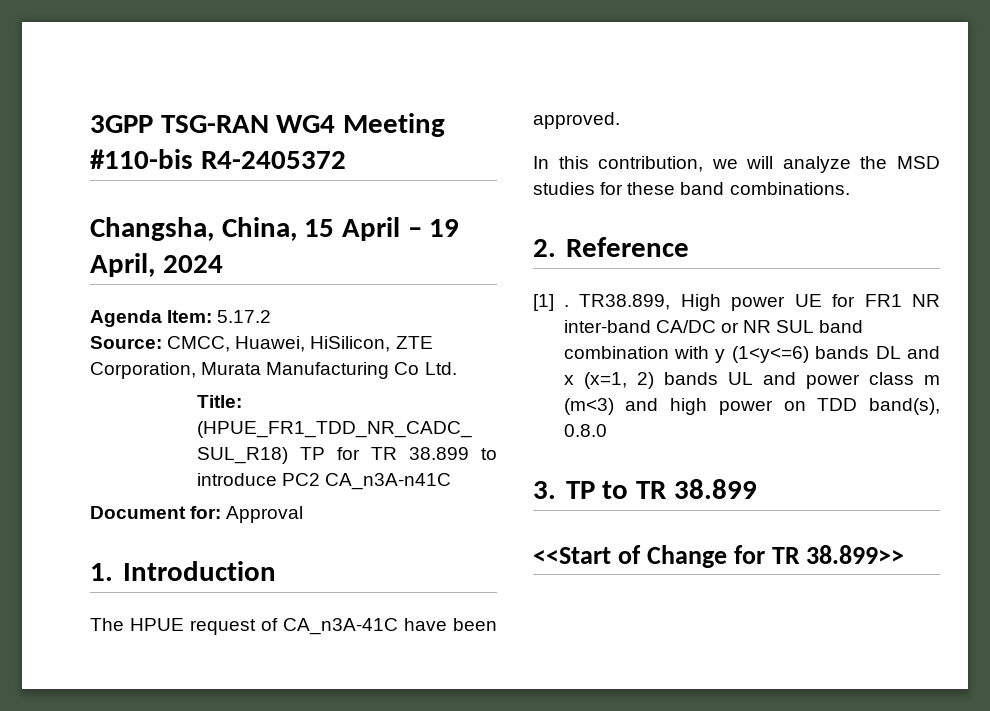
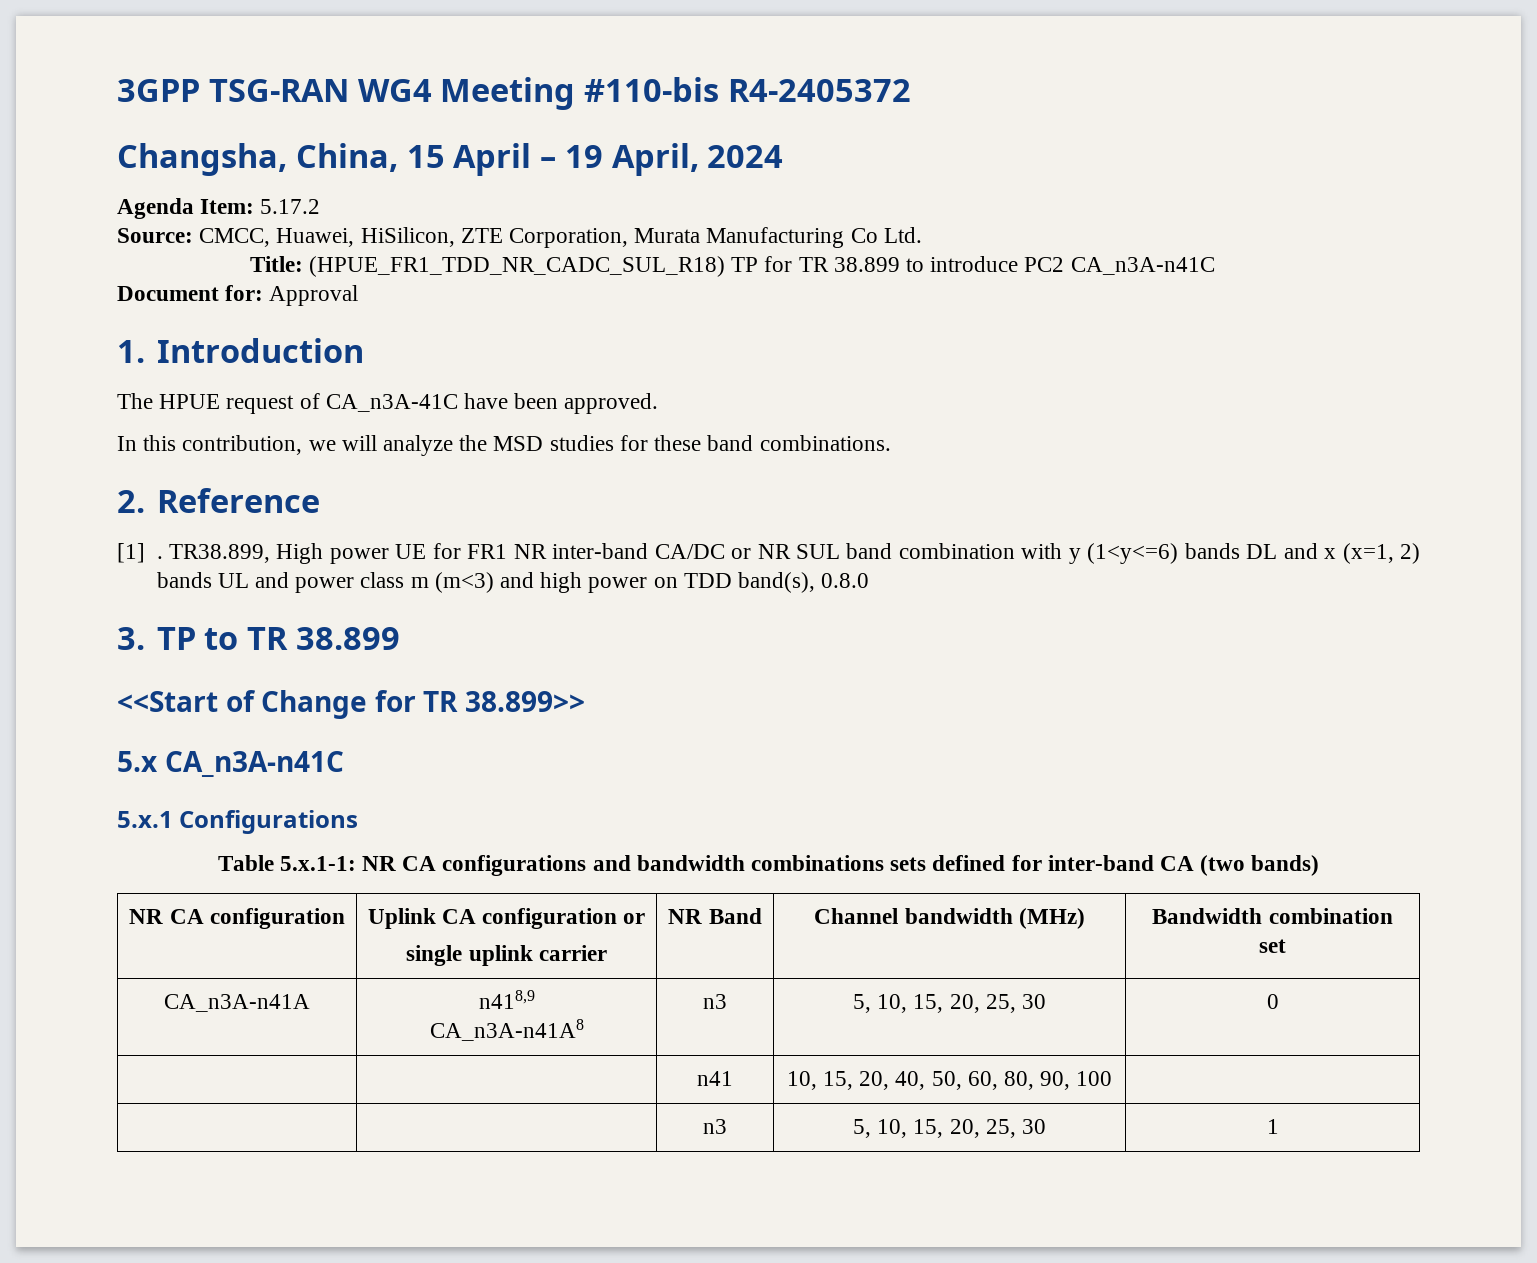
(905, 554) none -> [117,751,344,777] [117,810,359,834] [217,855,1320,876] [129,908,345,929] [367,908,646,929] [406,945,607,966] [668,908,762,924] [814,908,1085,929] [1152,908,1393,924] [1259,939,1286,953] [164,994,310,1012] [478,990,535,1009] [429,1019,584,1041] [703,994,727,1009] [852,994,1047,1013] [1266,994,1279,1009] [697,1071,733,1086] [786,1071,1113,1090] [703,1119,727,1134] [852,1119,1047,1138] [1266,1119,1279,1134] // 5.x CA_n3A-n41C // 5.x.1 Configurations // Table 5.x.1-1: NR CA configurations and bandwidth combinations sets defined for inter-band CA (two bands) // NR CA configuration | Uplink CA configuration or // single uplink carrier | NR Band | Channel bandwidth (MHz) | Bandwidth combination set // CA_n3A-n41A | n418,9 // CA_n3A-n41A8 | n3 | 5, 10, 15, 20, 25, 30 | 0 // | | n41 | 10, 15, 20, 40, 50, 60, 80, 90, 100 | // | | n3 | 5, 10, 15, 20, 25, 30 | 1

